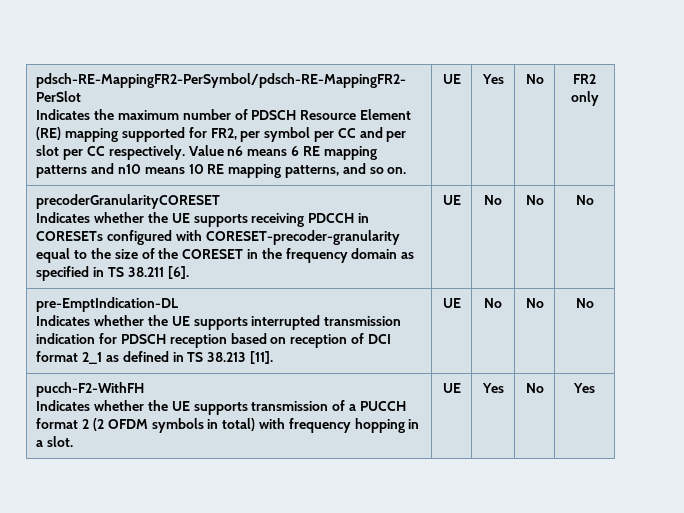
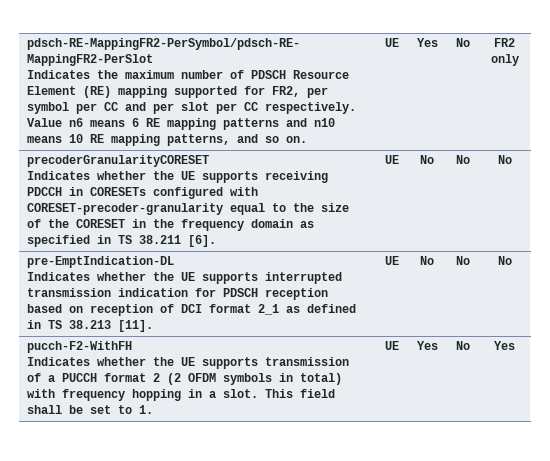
(74, 441) none -> [265,389,336,398] [27,405,154,414] This field shall be set to 1.

